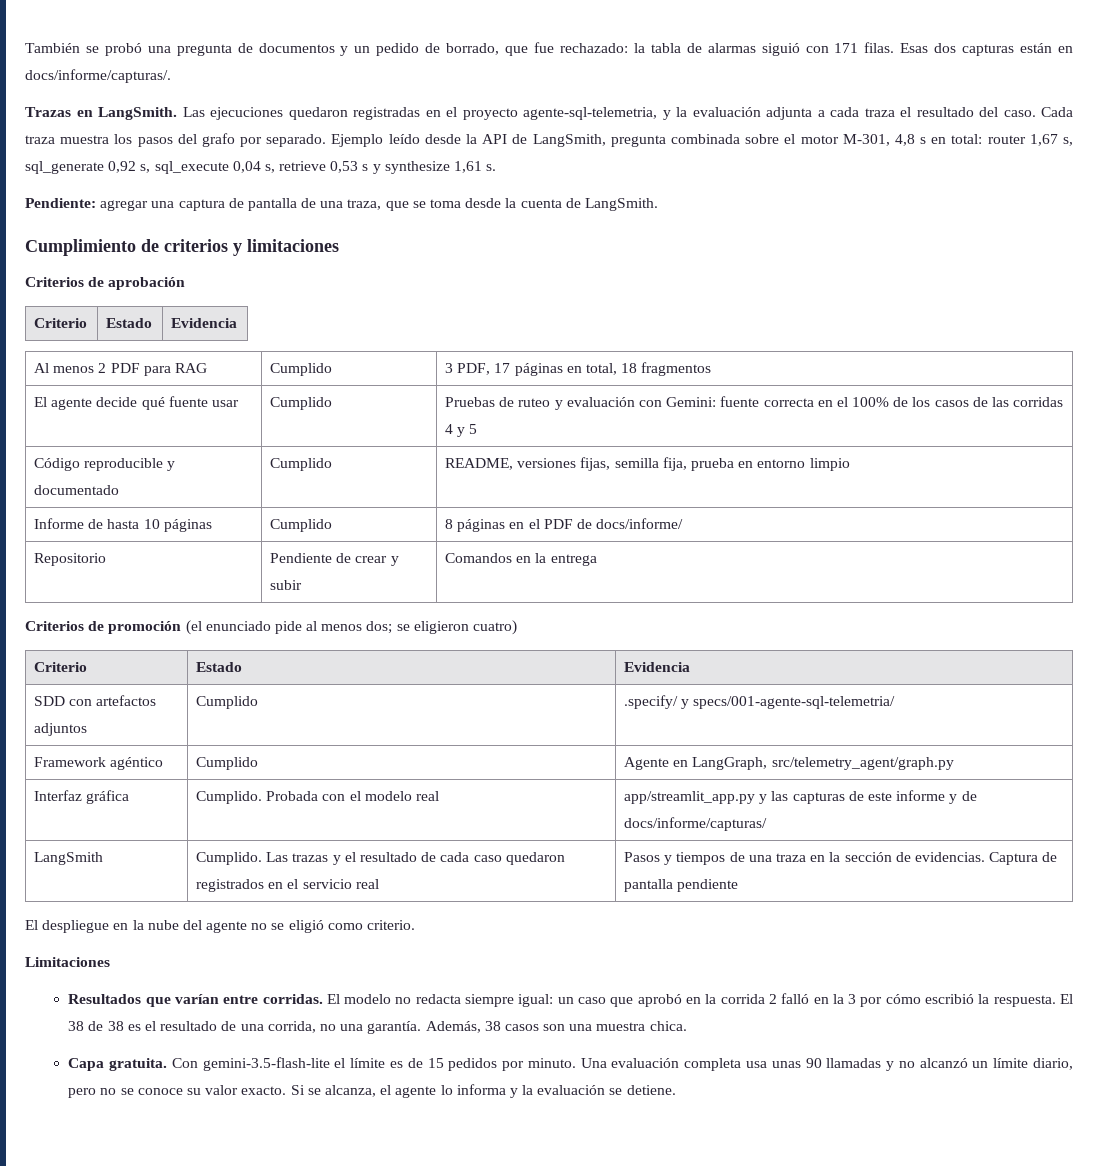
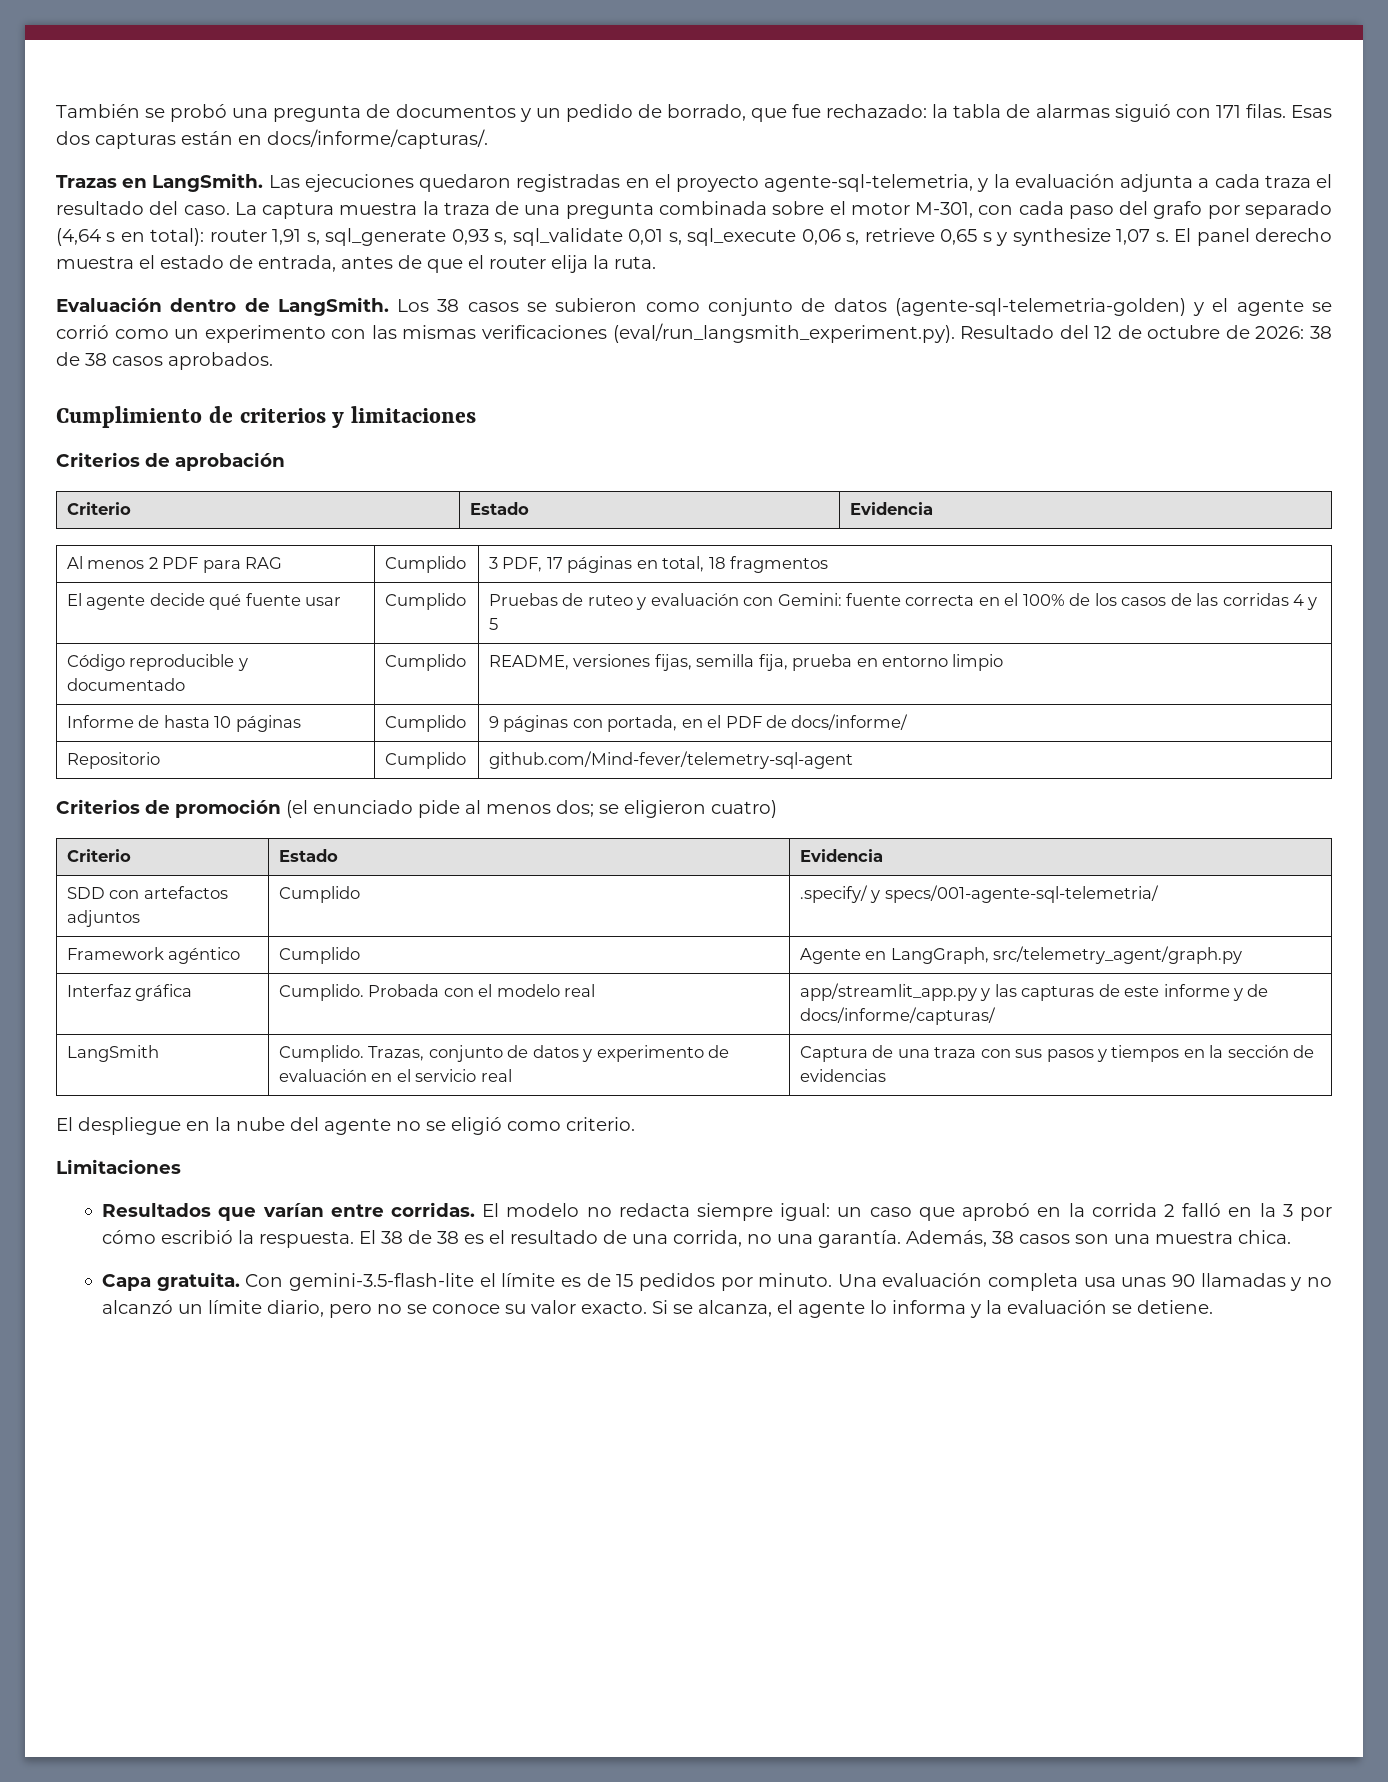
[1041,107,1073,117] [25,133,606,147] Cada traza muestra los pasos del grafo por separado. Ejemplo leído desde la API de LangSmith, -> [234,201,561,219] La captura muestra la traza de una
[894,134,1074,146] [25,161,137,174] 4,8 s en total: router 1,67 s, sql_generate 0,92 -> [978,201,1332,219] [56,228,664,246] con cada paso del grafo por separado (4,64 s en total): router 1,91 s, sql_generate 0,93 s, sql_validate 0,01
[232,161,261,173] 0,04 -> [801,229,841,245] 0,06
[330,161,359,173] 0,53 -> [940,229,978,245] 0,65
[454,161,483,173] 1,61 -> [1116,229,1151,245] 1,07
[25,198,658,211] // Pendiente: agregar una captura de pantalla de una traza, que se toma desde la cuenta de LangSmith. -> [1174,228,1333,246] [56,255,656,273] [56,297,1332,316] [56,323,1332,343] [56,352,273,370] El panel derecho muestra el estado de entrada, antes de que el router elija la ruta. // Evaluación dentro de LangSmith. Los 38 casos se subieron como conjunto de datos (agente-sql-telemetria-golden) y el agente se corrió como un experimento con las mismas verificaciones (eval/run_langsmith_experiment.py). Resultado del 12 de octubre de 2026: 38 de 38 casos aprobados.
[445,519,506,532] 8 páginas -> [488,715,678,732] 9 páginas con portada,
[270,553,399,566] [270,580,303,590] [445,553,597,566] Pendiente de crear y subir | Comandos en la entrega -> [384,752,466,769] [488,751,853,769] Cumplido | github.com/Mind-fever/telemetry-sql-agent
[266,852,565,865] [196,879,379,892] [624,852,1058,865] [624,879,739,892] Las trazas y el resultado de cada caso quedaron registrados en el servicio real | Pasos y tiempos de una traza en la sección de evidencias. Captura de pantalla pendiente -> [368,1045,729,1062] [278,1069,512,1082] [799,1045,1315,1062] [799,1069,886,1082] Trazas, conjunto de datos y experimento de evaluación en el servicio real | Captura de una traza con sus pasos y tiempos en la sección de evidencias

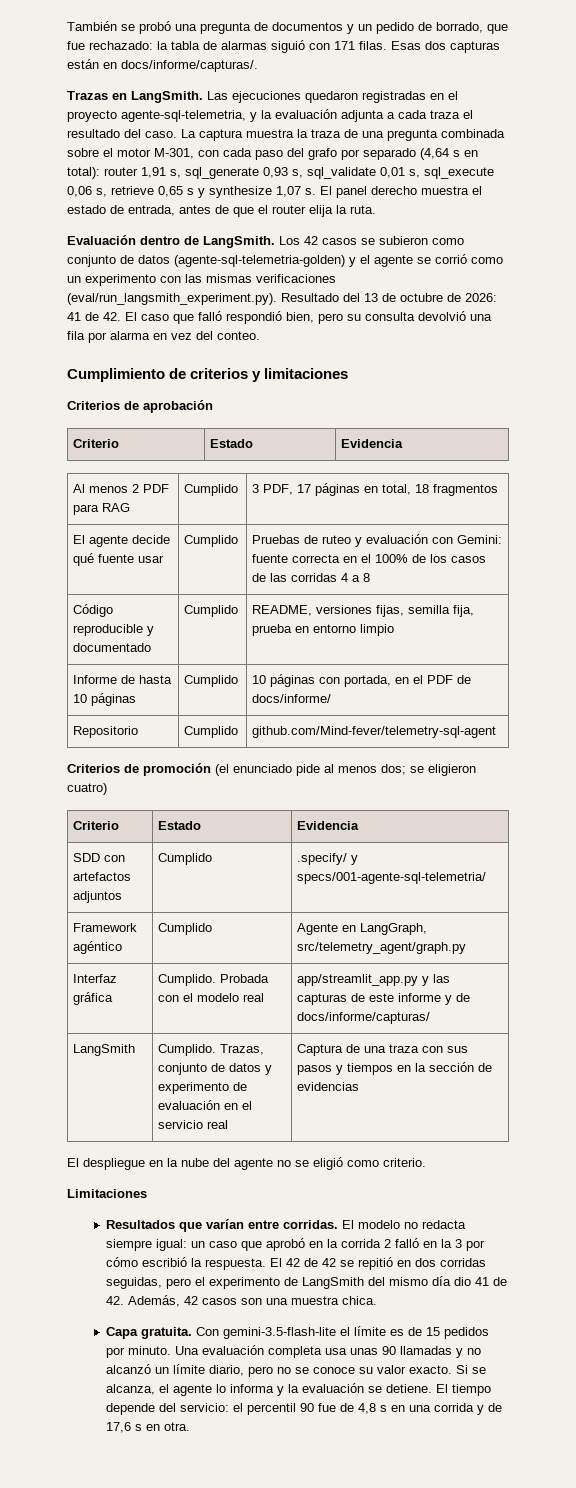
[437,299,460,312] 38 -> [304,236,318,245] 42
[1094,326,1113,339] 12 -> [364,293,378,302] 13
[1310,326,1332,339] [56,352,273,370] 38 de 38 casos aprobados. -> [67,311,492,324] [67,331,260,343] 41 de 42. El caso que falló respondió bien, pero su consulta devolvió una fila por alarma en vez del conteo.
[1307,597,1318,610] [488,618,498,630] y 5 -> [352,573,371,582] a 8
[488,716,499,728] 9 -> [252,675,267,684] 10
[381,1230,1015,1248] 38 de 38 es el resultado de una corrida, no una garantía. Además, 38 -> [286,1257,487,1270] [106,1276,508,1289] [106,1295,199,1307] 42 de 42 se repitió en dos corridas seguidas, pero el experimento de LangSmith del mismo día dio 41 de 42. Además, 42
(1214, 1307) none -> [436,1384,492,1396] [106,1403,503,1415] [106,1422,191,1433] El tiempo depende del servicio: el percentil 90 fue de 4,8 s en una corrida y de 17,6 s en otra.

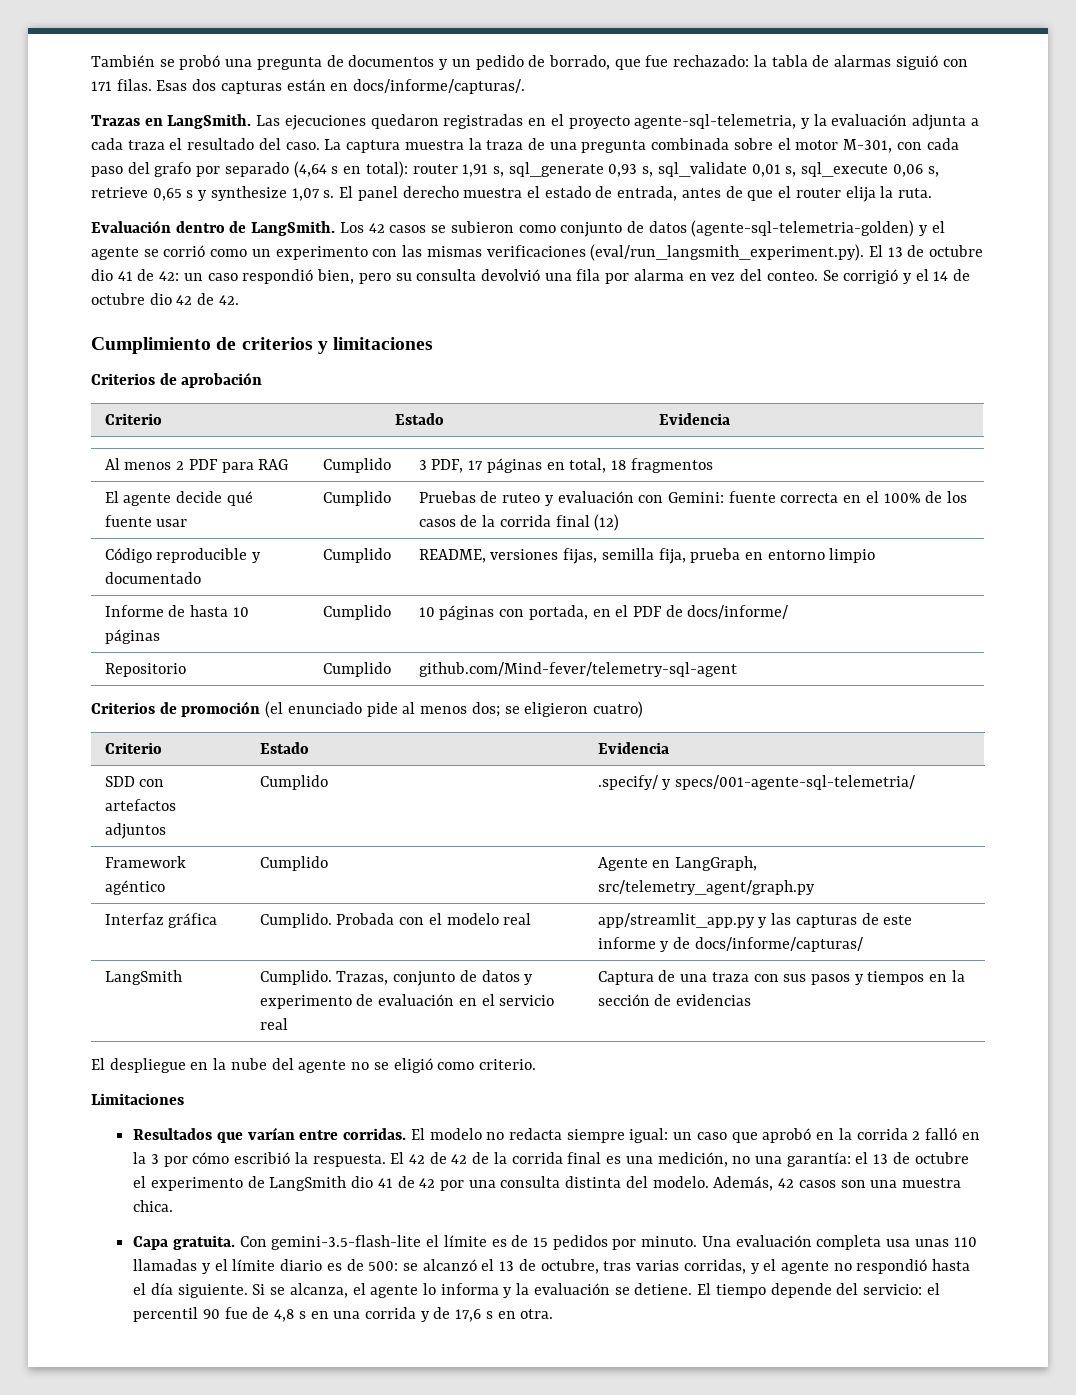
[281,293,497,302] [67,311,222,324] Resultado del 13 de octubre de 2026: 41 de 42. El caso que falló -> [868,245,984,257] [91,269,238,281] El 13 de octubre dio 41 de 42: un caso
(260, 335) none -> [822,269,971,284] [91,293,239,305] Se corrigió y el 14 de octubre dio 42 de 42.
[270,573,371,582] las corridas 4 a 8 -> [482,514,620,531] la corrida final (12)
[340,1257,487,1270] [106,1276,508,1289] [106,1296,125,1305] se repitió en dos corridas seguidas, pero el experimento de LangSmith del mismo día dio 41 de 42. -> [472,1152,969,1167] [133,1176,709,1191] de la corrida final es una medición, no una garantía: el 13 de octubre el experimento de LangSmith dio 41 de 42 por una consulta distinta del modelo.
[382,1346,397,1355] 90 -> [953,1237,977,1247] 110
[467,1348,482,1355] [106,1364,453,1377] no alcanzó un límite diario, pero no se conoce su valor exacto. -> [214,1259,971,1274] [133,1283,248,1298] el límite diario es de 500: se alcanzó el 13 de octubre, tras varias corridas, y el agente no respondió hasta el día siguiente.

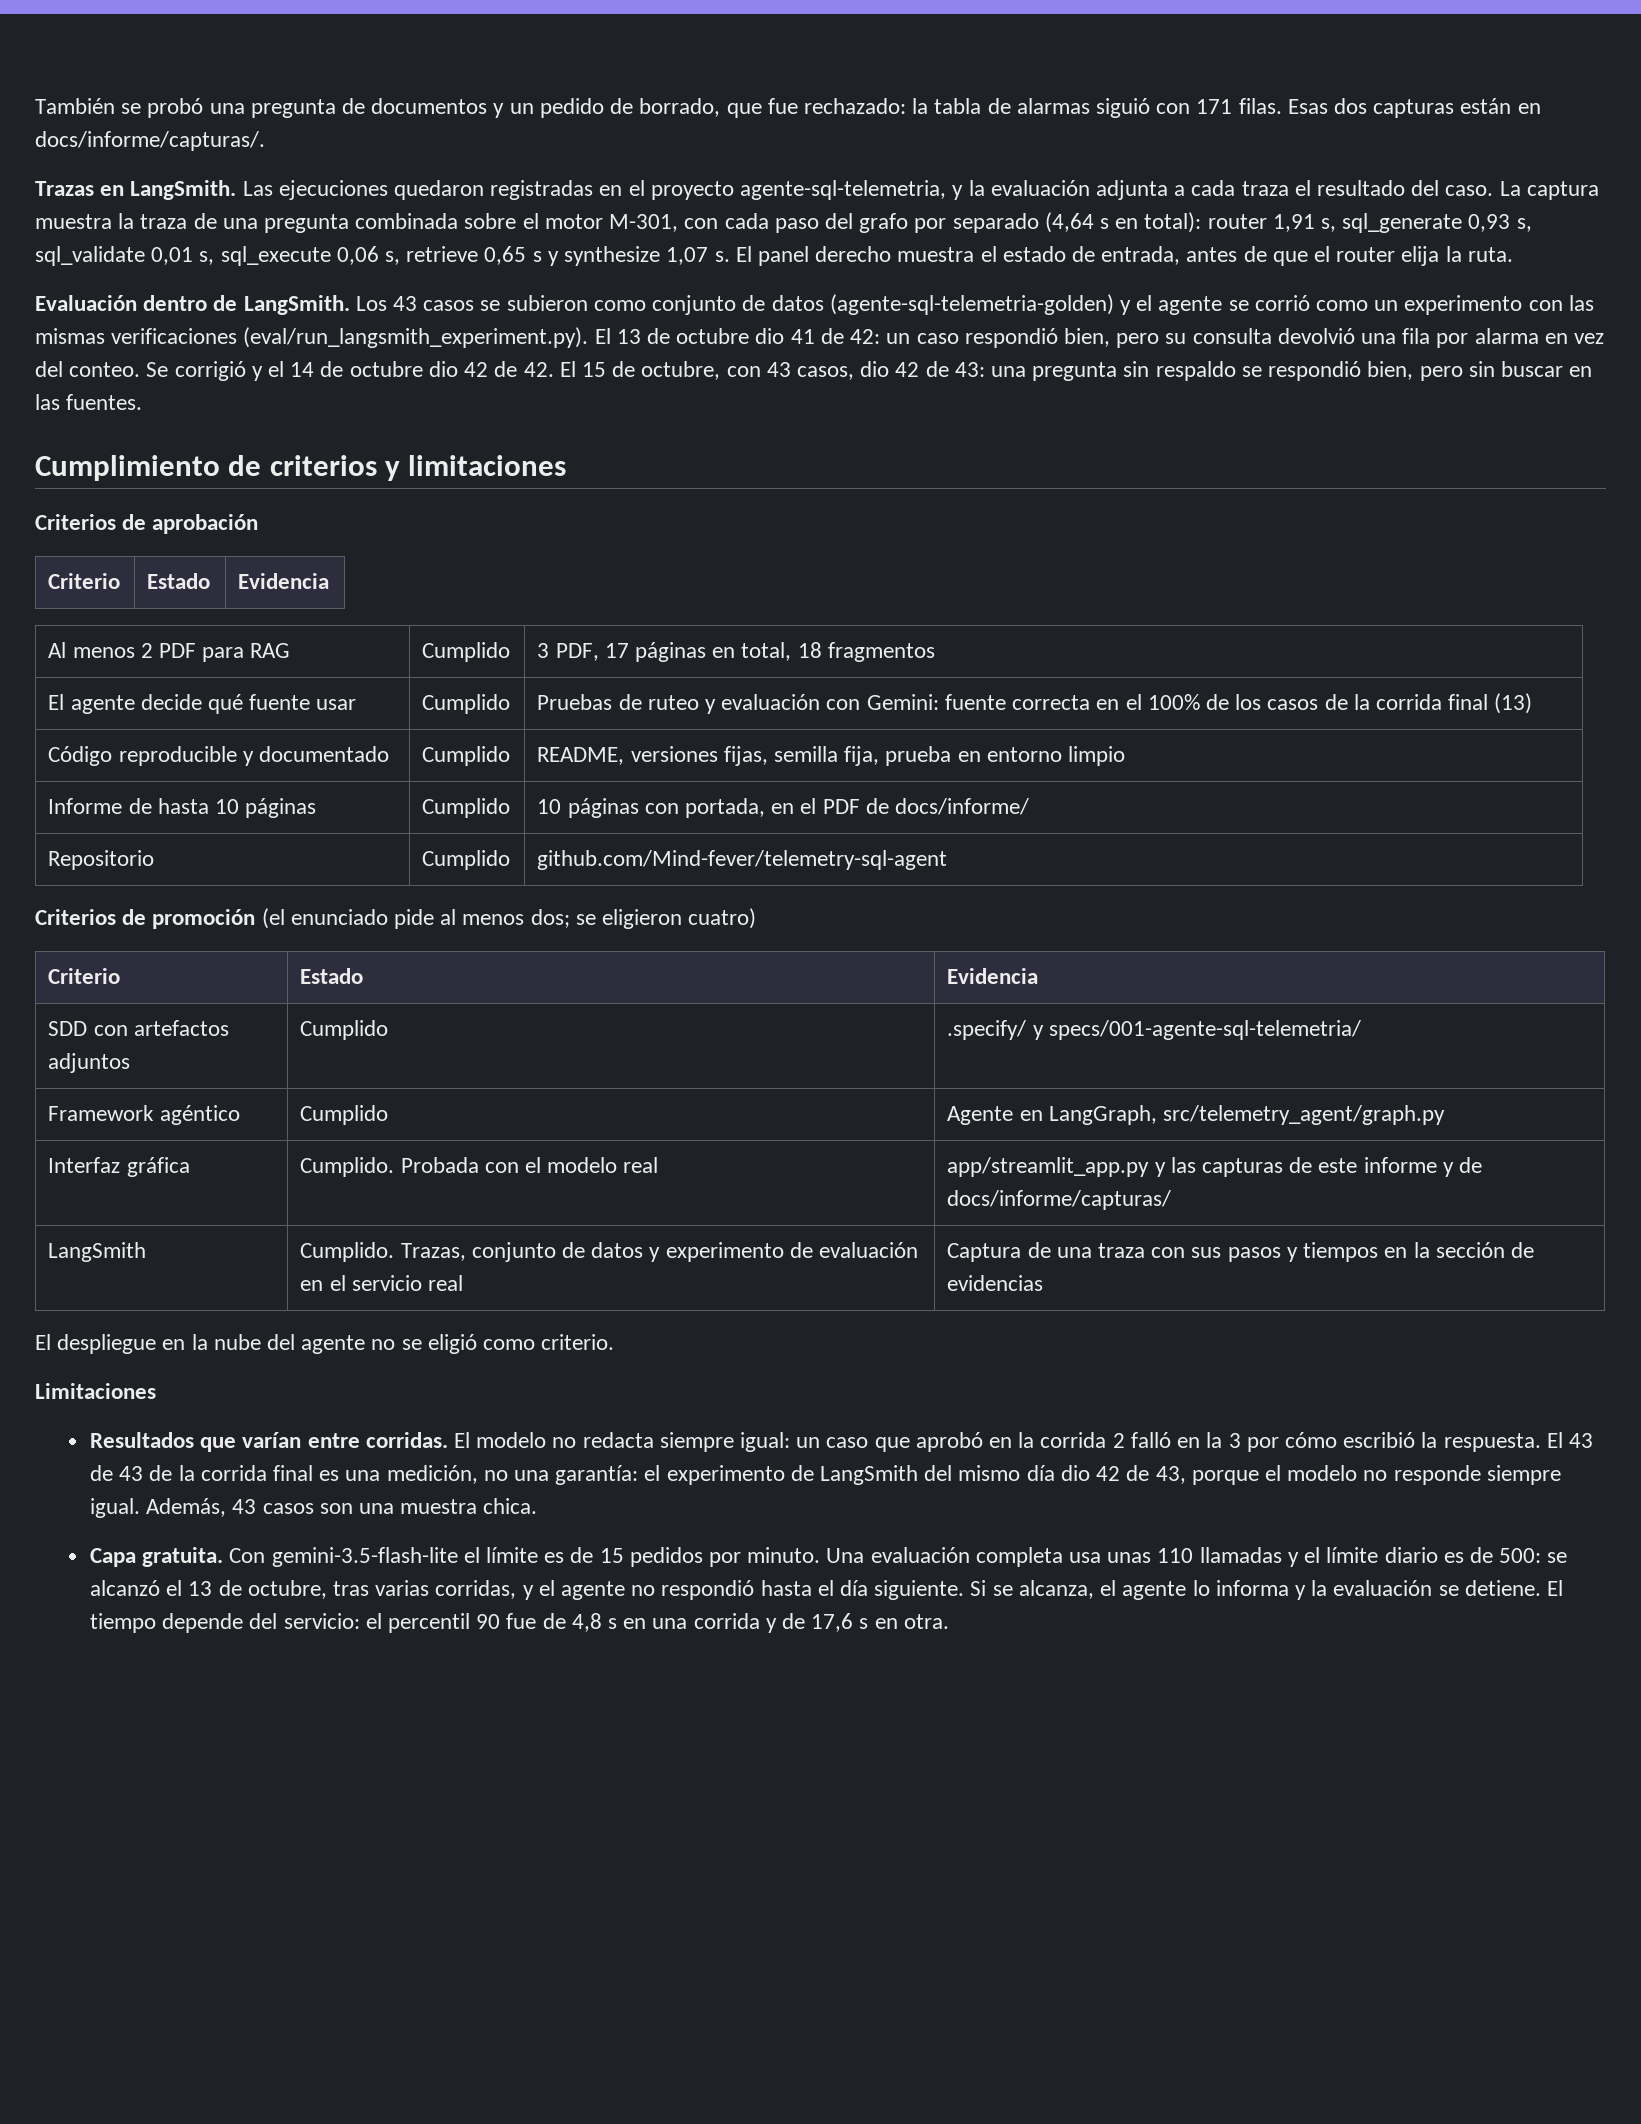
[368,223,385,233] 42 -> [393,296,418,311] 43
(239, 300) none -> [559,361,1593,381] [35,394,143,410] El 15 de octubre, con 43 casos, dio 42 de 43: una pregunta sin respaldo se respondió bien, pero sin buscar en las fuentes.
[594,514,620,531] (12) -> [1494,693,1533,714] (13)
[408,1152,468,1164] 42 de 42 -> [1568,1433,1593,1448] [89,1465,144,1481] 43 de 43
[873,1152,969,1164] [133,1176,795,1191] 13 de octubre el experimento de LangSmith dio 41 de 42 por una consulta distinta del modelo. Además, 42 -> [666,1465,1561,1485] [89,1498,257,1518] experimento de LangSmith del mismo día dio 42 de 43, porque el modelo no responde siempre igual. Además, 43

